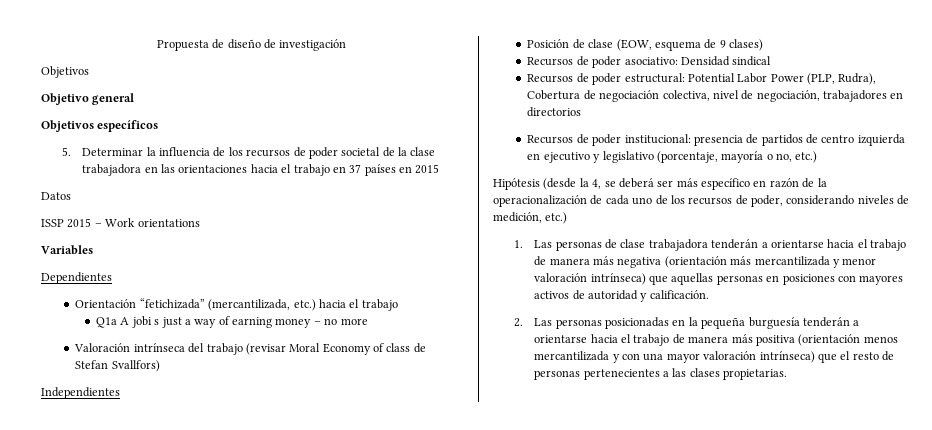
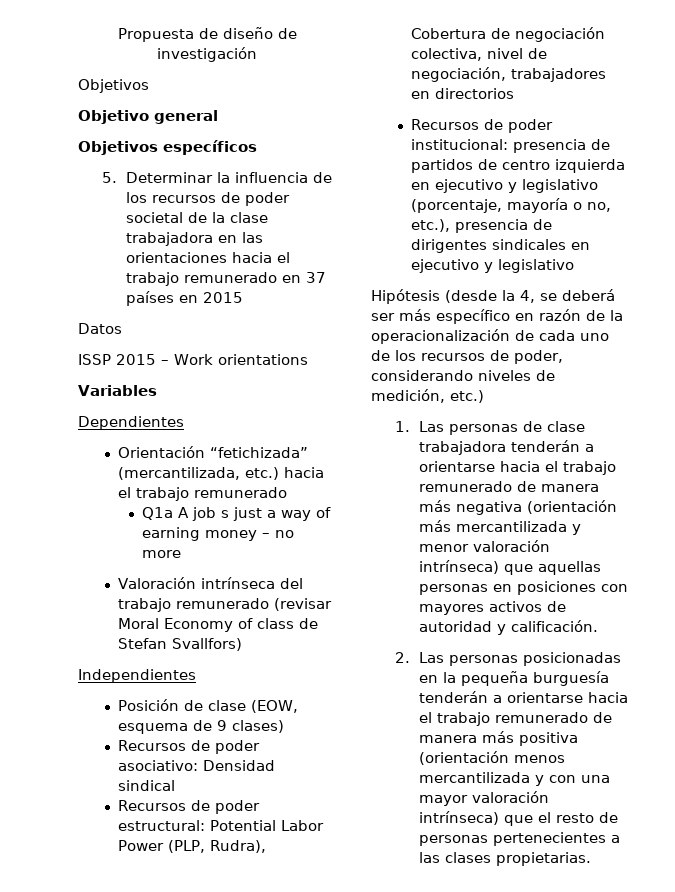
(330, 170) none -> [184,272,278,283] remunerado
(398, 305) none -> [194,487,288,498] remunerado
[131,316,152,328] jobi -> [192,507,217,521] job
(243, 349) none -> [176,598,270,609] remunerado
[795,151,818,163] etc.) -> [411,219,553,233] [411,239,591,253] [411,259,575,273] etc.), presencia de dirigentes sindicales en ejecutivo y legislativo
(907, 245) none -> [419,481,513,492] remunerado
(670, 340) none -> [495,712,589,723] remunerado

